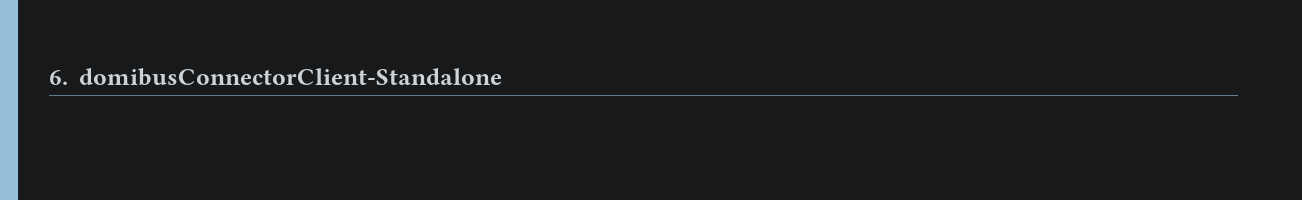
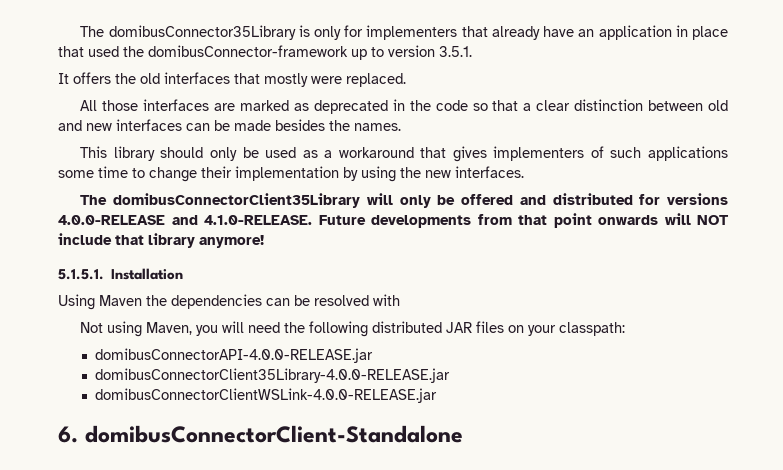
(49, 77) none -> [80,25,728,40] [58,45,472,60] [58,72,406,87] [80,99,728,114] [58,119,401,131] [80,146,729,162] [58,166,524,182] [80,193,728,208] [58,213,729,228] [58,233,264,248] [58,268,184,280] [58,294,400,310] [80,321,626,337] [94,348,373,363] [94,368,450,383] [94,388,437,403] The domibusConnector35Library is only for implementers that already have an application in place that used the domibusConnector-framework up to version 3.5.1. // It offers the old interfaces that mostly were replaced. // All those interfaces are marked as deprecated in the code so that a clear distinction between old and new interfaces can be made besides the names. // This library should only be used as a workaround that gives implementers of such applications some time to change their implementation by using the new interfaces. // The domibusConnectorClient35Library will only be offered and distributed for versions 4.0.0-RELEASE and 4.1.0-RELEASE. Future developments from that point onwards will NOT include that library anymore! // 5.1.5.1. Installation // Using Maven the dependencies can be resolved with // Not using Maven, you will need the following distributed JAR files on your classpath: // domibusConnectorAPI-4.0.0-RELEASE.jar // domibusConnectorClient35Library-4.0.0-RELEASE.jar // domibusConnectorClientWSLink-4.0.0-RELEASE.jar //

